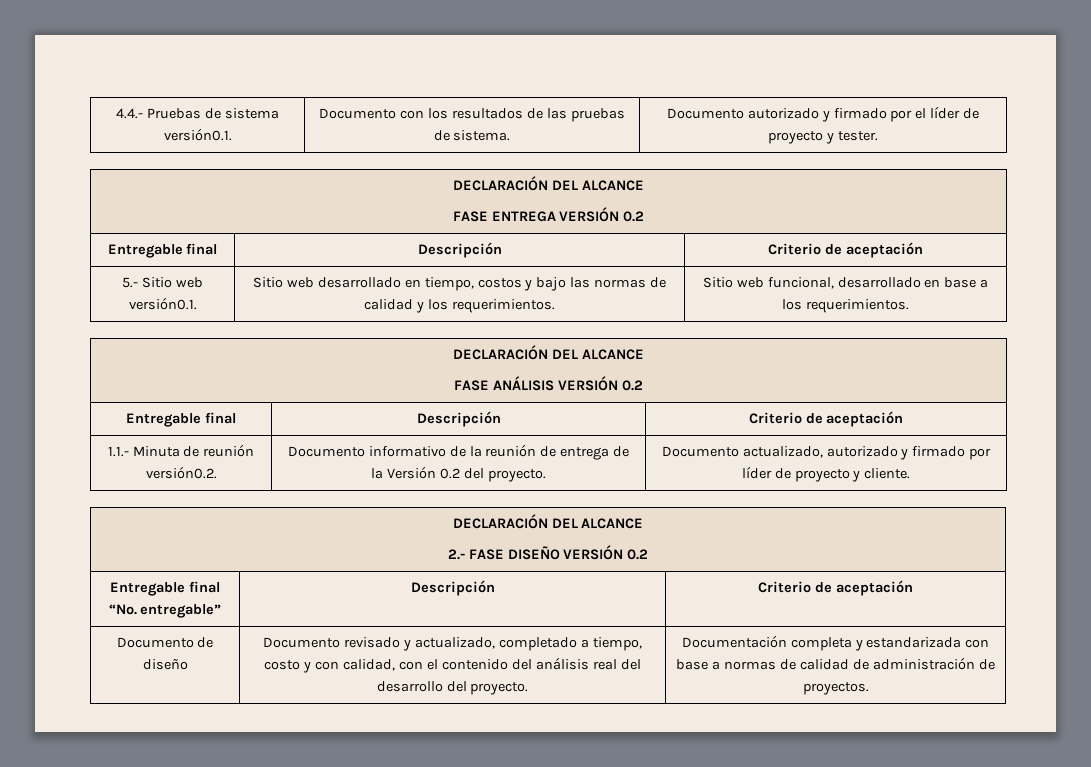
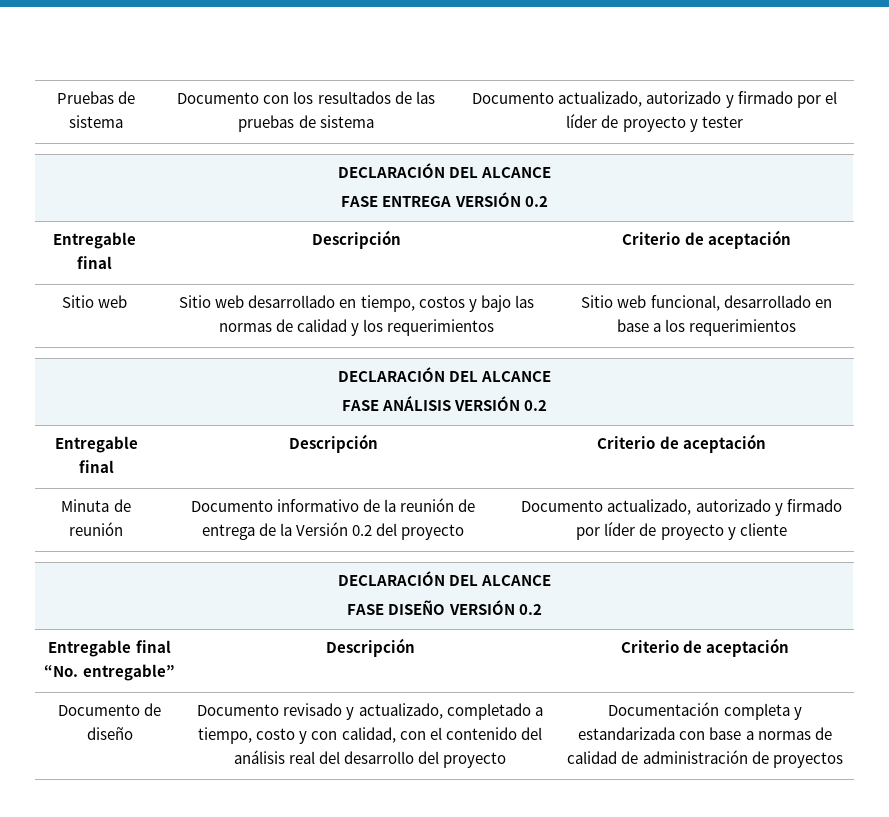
[116,108,144,119] 4.4.- -> (56, 97) none
[163,128,232,141] versión0.1. -> (123, 121) none
[453,130,511,141] [666,108,744,119] sistema. | Documento -> [319,115,374,128] [472,91,643,107] sistema | Documento actualizado,
[837,131,878,141] tester. -> [701,116,743,128] tester
[122,277,203,288] [128,297,197,310] 5.- Sitio web versión0.1. -> [61,295,128,308] Sitio web
[451,299,555,313] requerimientos. -> [387,319,495,336] requerimientos
[805,299,909,313] requerimientos. -> [689,319,797,336] requerimientos
[107,446,129,457] 1.1.- -> (766, 443) none
[145,466,217,479] versión0.2. -> (123, 529) none
[487,469,546,482] proyecto. -> [401,524,465,540] proyecto
[864,468,911,479] [452,514,644,529] [447,549,465,560] cliente. // DECLARACIÓN DEL ALCANCE // 2.- -> [739,523,787,536] [337,571,552,586] cliente // DECLARACIÓN DEL ALCANCE //
[470,682,529,695] proyecto. -> [443,752,507,768] proyecto
[802,682,869,695] proyectos. -> [772,752,843,768] proyectos

